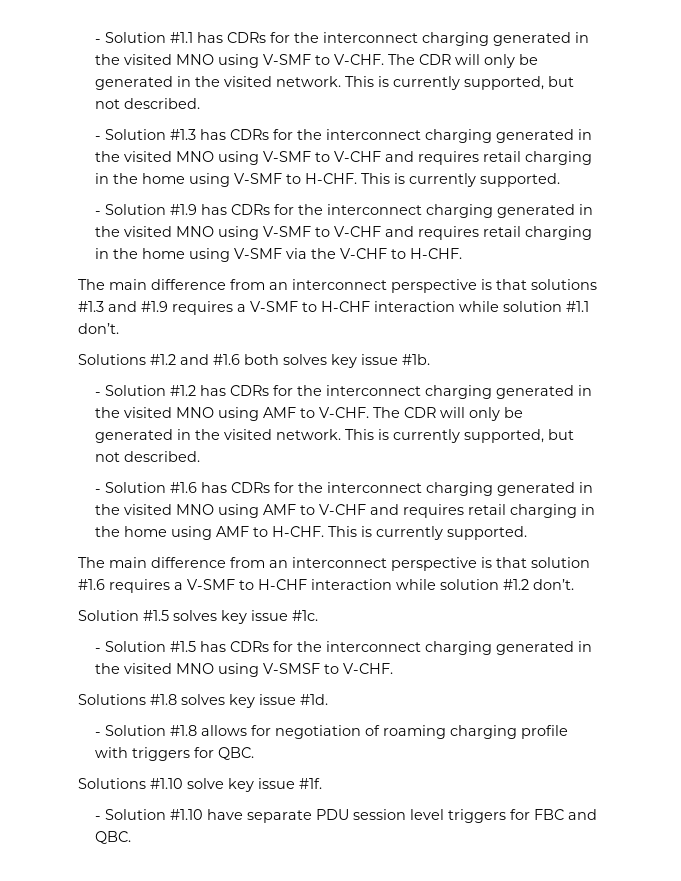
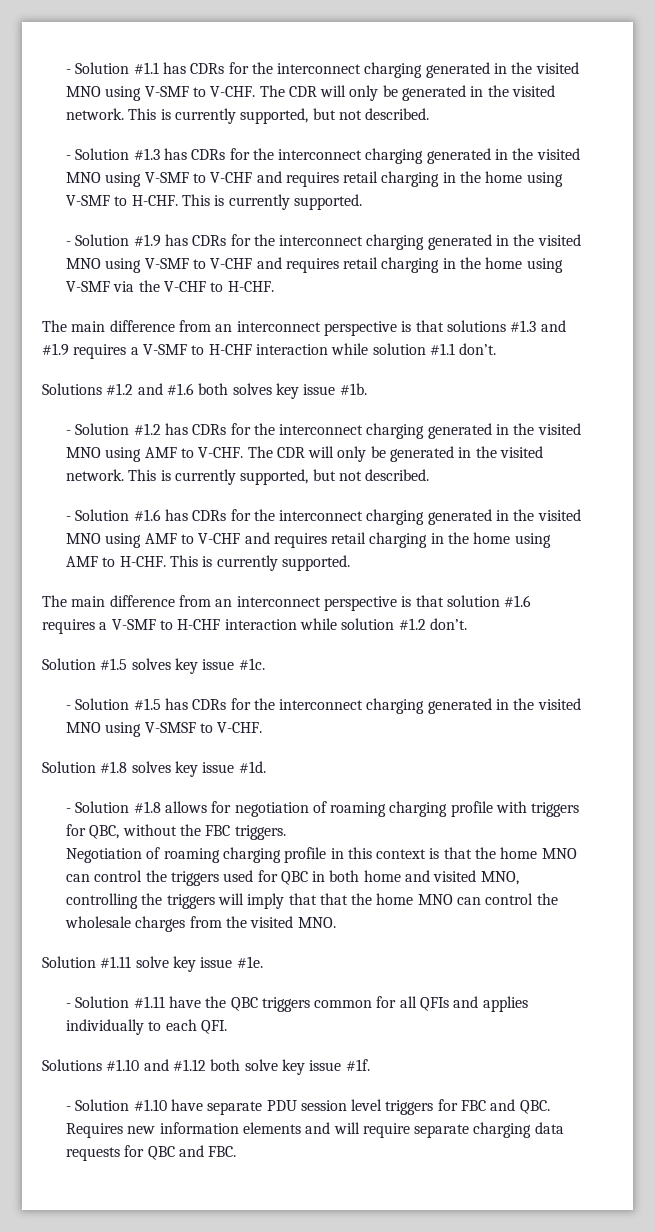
[78,694,146,705] Solutions -> [42,761,96,773] Solution
[218,747,255,760] QBC. -> [89,824,286,840] [65,847,577,863] [65,870,519,886] [65,893,558,909] [64,916,336,932] [42,956,263,972] [65,996,528,1012] [65,1019,227,1035] QBC, without the FBC triggers. // Negotiation of roaming charging profile in this context is that the home MNO can control the triggers used for QBC in both home and visited MNO, controlling the triggers will imply that that the home MNO can control the wholesale charges from the visited MNO. // Solution #1.11 solve key issue #1e. // - Solution #1.11 have the QBC triggers common for all QFIs and applies individually to each QFI.
(183, 783) none -> [143,1059,241,1071] and #1.12 both
(132, 837) none -> [65,1122,564,1138] [65,1145,237,1161] Requires new information elements and will require separate charging data requests for QBC and FBC.

